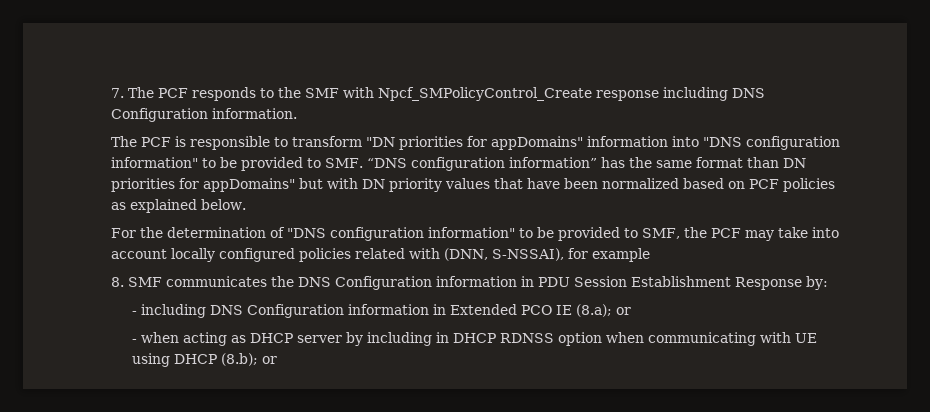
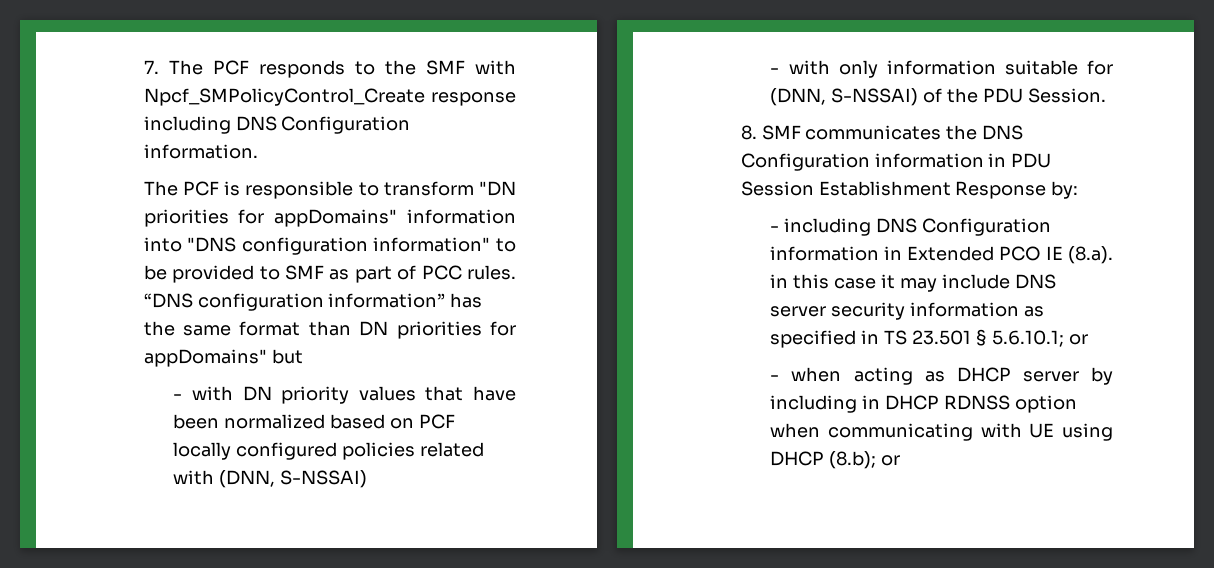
[324,158,363,168] SMF. -> [284,265,517,283] SMF as part of PCC rules.
(323, 183) none -> [173,394,183,400] // -
[782,178,835,192] [110,199,246,213] [110,227,839,241] [110,249,167,259] policies as explained below. // For the determination of "DNS configuration information" to be provided to SMF, the PCF may take into account -> (455, 421) none
[491,248,650,262] S-NSSAI), for example -> [280,470,368,488] [770,60,1113,78] [770,88,1106,106] S-NSSAI) // - with only information suitable for (DNN, S-NSSAI) of the PDU Session.
[575,304,612,317] (8.a); -> [1068,246,1113,264] [770,274,1056,292] [770,302,1044,320] [770,329,1064,348] (8.a). in this case it may include DNS server security information as specified in TS 23.501 § 5.6.10.1;

